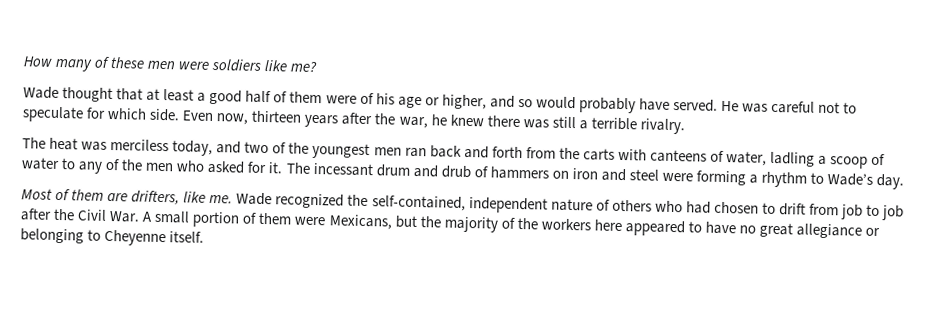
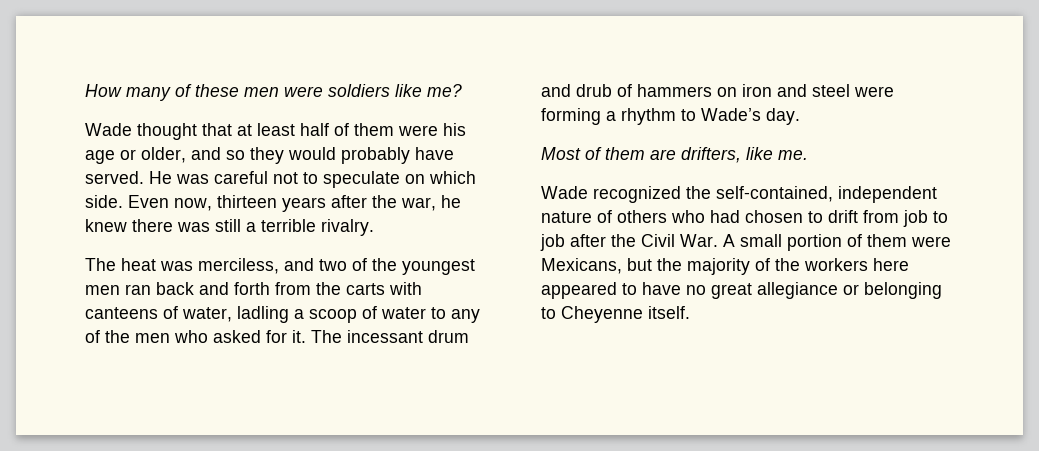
[197,89,243,105] a good -> (295, 129) none
[359,92,374,105] of -> (438, 130) none
[441,94,487,110] higher, -> [141,147,186,163] older,
(533, 103) none -> [250,147,284,164] they
[86,107,107,119] for -> [405,174,425,184] on
[110,138,214,157] merciless today, -> [198,258,279,274] merciless,
(234, 199) none -> (808, 155) //

